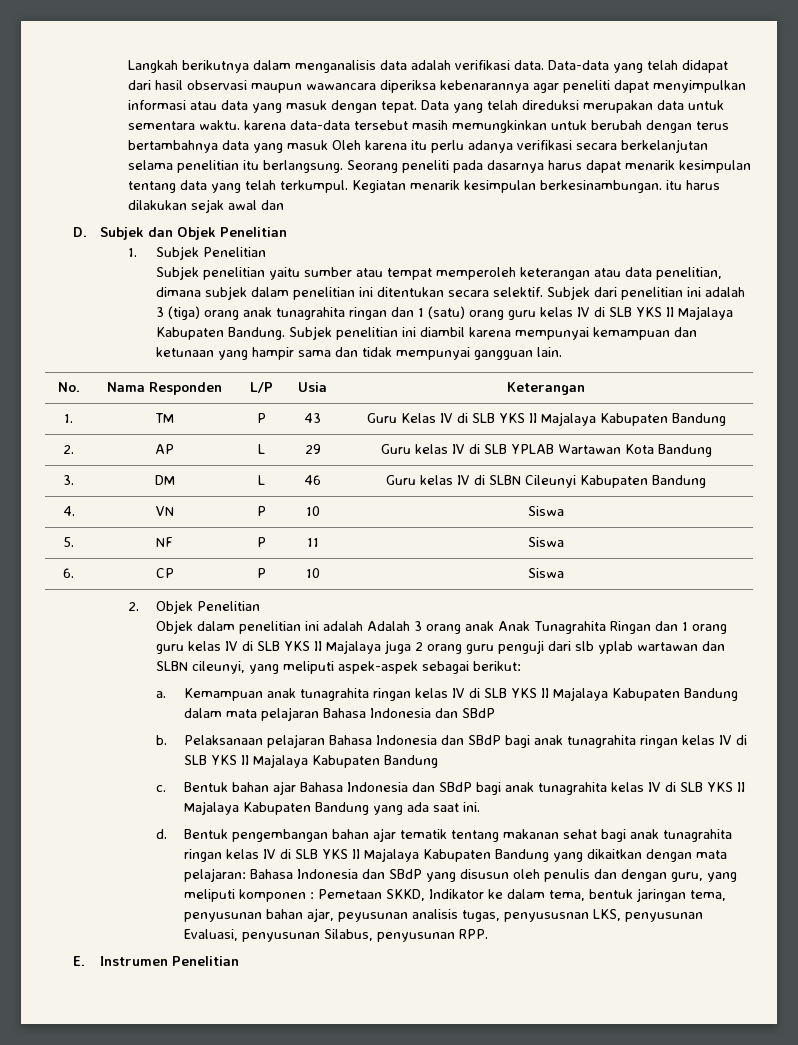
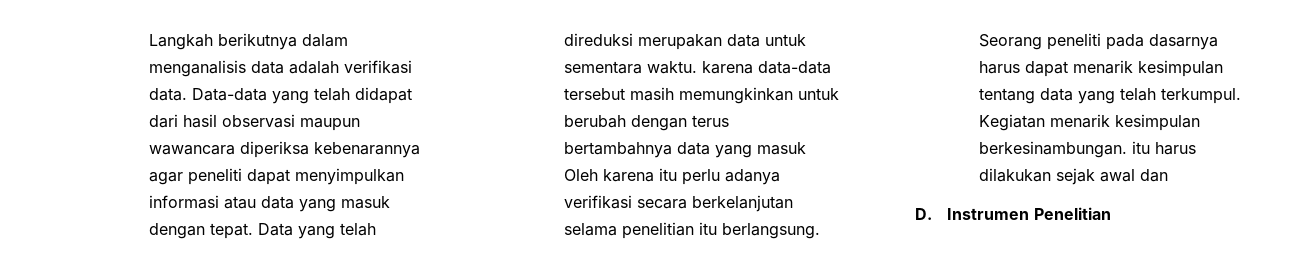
[100,227,288,240] [128,246,266,260] [155,266,722,280] [155,286,745,300] [155,306,733,320] [155,326,697,340] [155,347,562,360] [57,382,80,392] [107,382,222,395] [250,382,273,393] [298,382,327,392] [507,382,585,395] [64,414,73,423] [155,413,174,423] [257,413,266,423] [304,413,321,423] [366,412,726,426] [63,445,74,454] [155,444,174,454] [258,444,265,454] [304,444,321,454] [380,444,712,457] [63,475,74,485] [154,475,175,485] [258,475,265,485] [304,475,321,485] [386,475,707,488] [62,506,75,516] [155,506,174,516] [257,506,266,516] [305,506,320,516] [528,506,564,516] [63,537,74,547] [156,537,173,547] [257,537,266,547] [306,538,319,547] [528,537,564,547] [63,568,74,578] [155,568,174,578] [257,568,266,578] [305,568,320,578] [528,568,564,578] [128,600,260,614] [155,620,727,634] [155,640,725,654] [155,661,521,674] [155,687,738,701] [183,707,495,721] [155,734,747,748] [183,754,438,768] [155,781,745,795] [183,801,480,815] [155,828,732,842] [183,848,727,862] [183,868,737,882] [183,888,726,902] [183,908,703,922] [183,929,488,942] [72,956,85,966] Subjek dan Objek Penelitian // 1. Subjek Penelitian // Subjek penelitian yaitu sumber atau tempat memperoleh keterangan atau data penelitian, dimana subjek dalam penelitian ini ditentukan secara selektif. Subjek dari penelitian ini adalah 3 (tiga) orang anak tunagrahita ringan dan 1 (satu) orang guru kelas IV di SLB YKS II Majalaya Kabupaten Bandung. Subjek penelitian ini diambil karena mempunyai kemampuan dan ketunaan yang hampir sama dan tidak mempunyai gangguan lain. // No. | Nama Responden | L/P | Usia | Keterangan // 1. | TM | P | 43 | Guru Kelas IV di SLB YKS II Majalaya Kabupaten Bandung // 2. | AP | L | 29 | Guru kelas IV di SLB YPLAB Wartawan Kota Bandung // 3. | DM | L | 46 | Guru kelas IV di SLBN Cileunyi Kabupaten Bandung // 4. | VN | P | 10 | Siswa // 5. | NF | P | 11 | Siswa // 6. | CP | P | 10 | Siswa // 2. Objek Penelitian // Objek dalam penelitian ini adalah Adalah 3 orang anak Anak Tunagrahita Ringan dan 1 orang guru kelas IV di SLB YKS II Majalaya juga 2 orang guru penguji dari slb yplab wartawan dan SLBN cileunyi, yang meliputi aspek-aspek sebagai berikut: // a. Kemampuan anak tunagrahita ringan kelas IV di SLB YKS II Majalaya Kabupaten Bandung dalam mata pelajaran Bahasa Indonesia dan SBdP // b. Pelaksanaan pelajaran Bahasa Indonesia dan SBdP bagi anak tunagrahita ringan kelas IV di SLB YKS II Majalaya Kabupaten Bandung // c. Bentuk bahan ajar Bahasa Indonesia dan SBdP bagi anak tunagrahita kelas IV di SLB YKS II Majalaya Kabupaten Bandung yang ada saat ini. // d. Bentuk pengembangan bahan ajar tematik tentang makanan sehat bagi anak tunagrahita ringan kelas IV di SLB YKS II Majalaya Kabupaten Bandung yang dikaitkan dengan mata pelajaran: Bahasa Indonesia dan SBdP yang disusun oleh penulis dan dengan guru, yang meliputi komponen : Pemetaan SKKD, Indikator ke dalam tema, bentuk jaringan tema, penyusunan bahan ajar, peyusunan analisis tugas, penyususnan LKS, penyusunan Evaluasi, penyusunan Silabus, penyusunan RPP. // E. -> (932, 214) none

